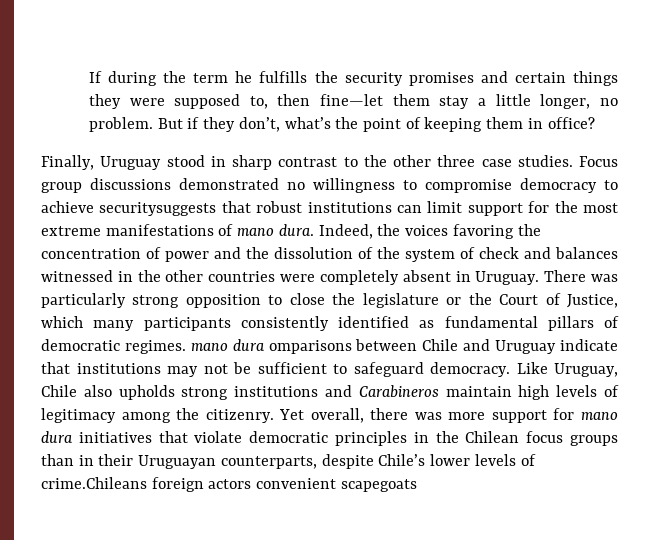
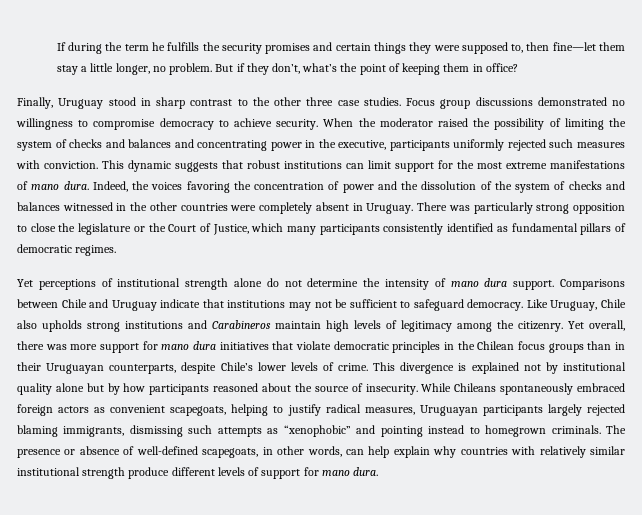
[99,202,217,216] securitysuggests -> [276,118,626,130] [17,139,626,151] [16,160,218,172] security. When the moderator raised the possibility of limiting the system of checks and balances and concentrating power in the executive, participants uniformly rejected such measures with conviction. This dynamic suggests
[479,247,519,259] check -> [568,181,602,190] checks
[190,339,352,354] mano dura omparisons -> [17,278,625,290] // Yet perceptions of institutional strength alone do not determine the intensity of mano dura support. Comparisons
[41,477,417,492] crime.Chileans foreign actors convenient scapegoats -> [338,362,626,374] [17,383,626,395] [17,404,626,416] [17,425,626,437] [17,446,625,458] [17,467,379,479] crime. This divergence is explained not by institutional quality alone but by how participants reasoned about the source of insecurity. While Chileans spontaneously embraced foreign actors as convenient scapegoats, helping to justify radical measures, Uruguayan participants largely rejected blaming immigrants, dismissing such attempts as “xenophobic” and pointing instead to homegrown criminals. The presence or absence of well-defined scapegoats, in other words, can help explain why countries with relatively similar institutional strength produce different levels of support for mano dura.

